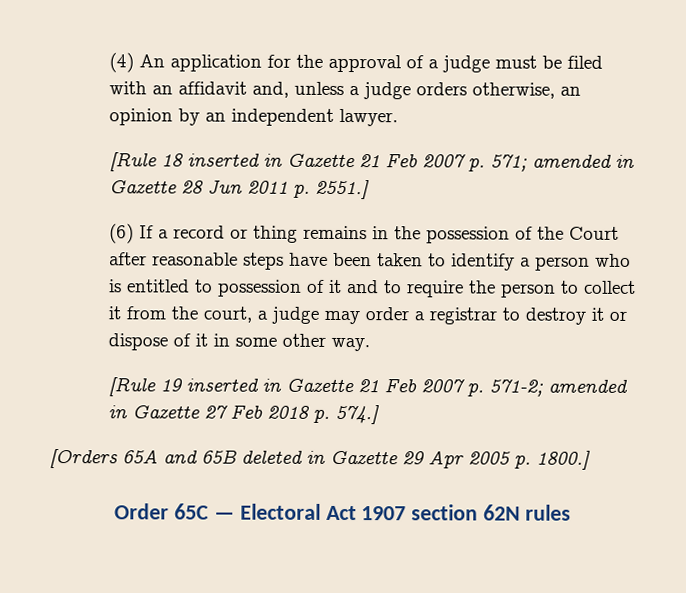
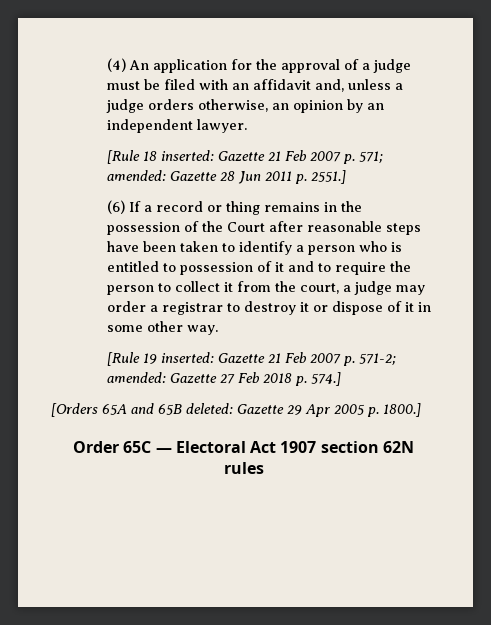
[187,153,284,167] inserted in -> [160,150,214,161] inserted:
[532,154,636,168] amended in -> [106,170,166,181] amended:
[186,378,283,392] inserted in -> [160,352,214,363] inserted:
[548,379,629,393] [108,405,129,419] amended in -> [106,372,166,383] amended:
[241,450,326,464] deleted in -> [186,403,233,414] deleted:

